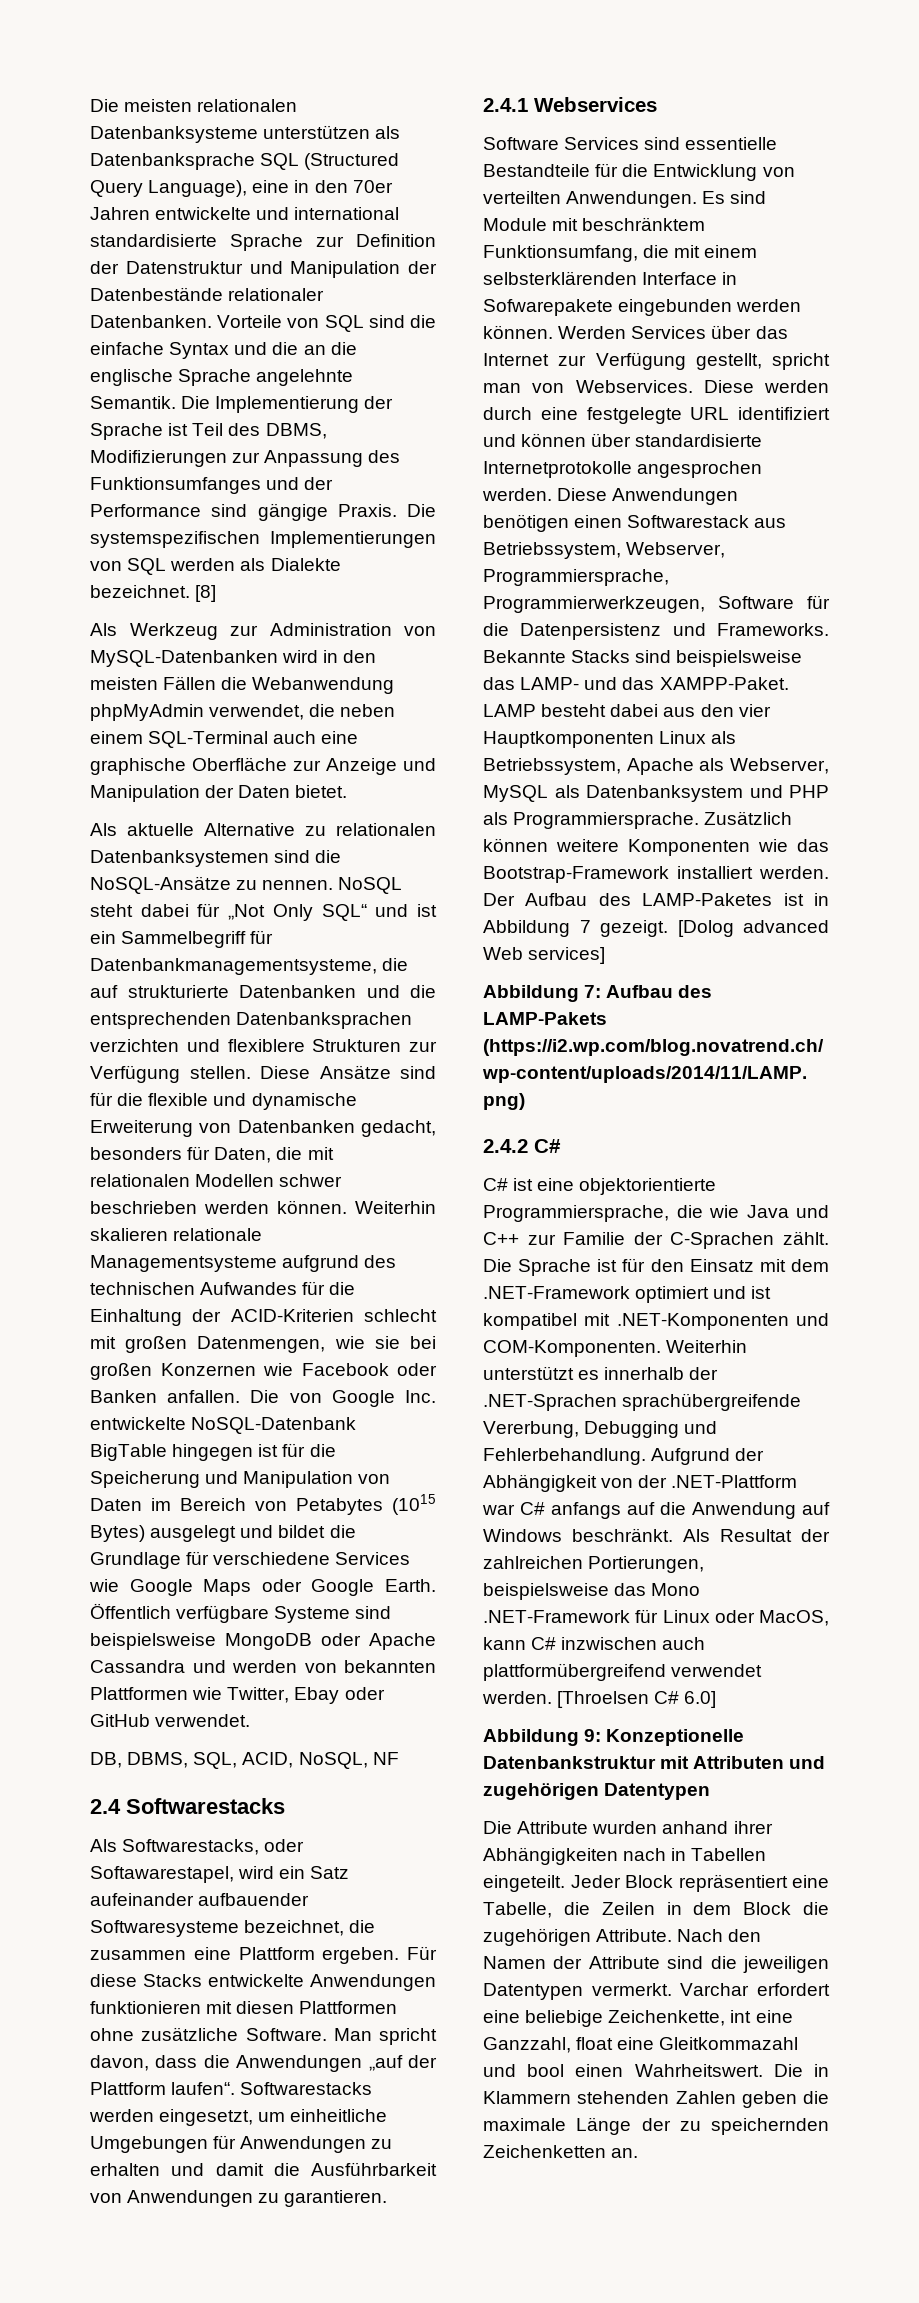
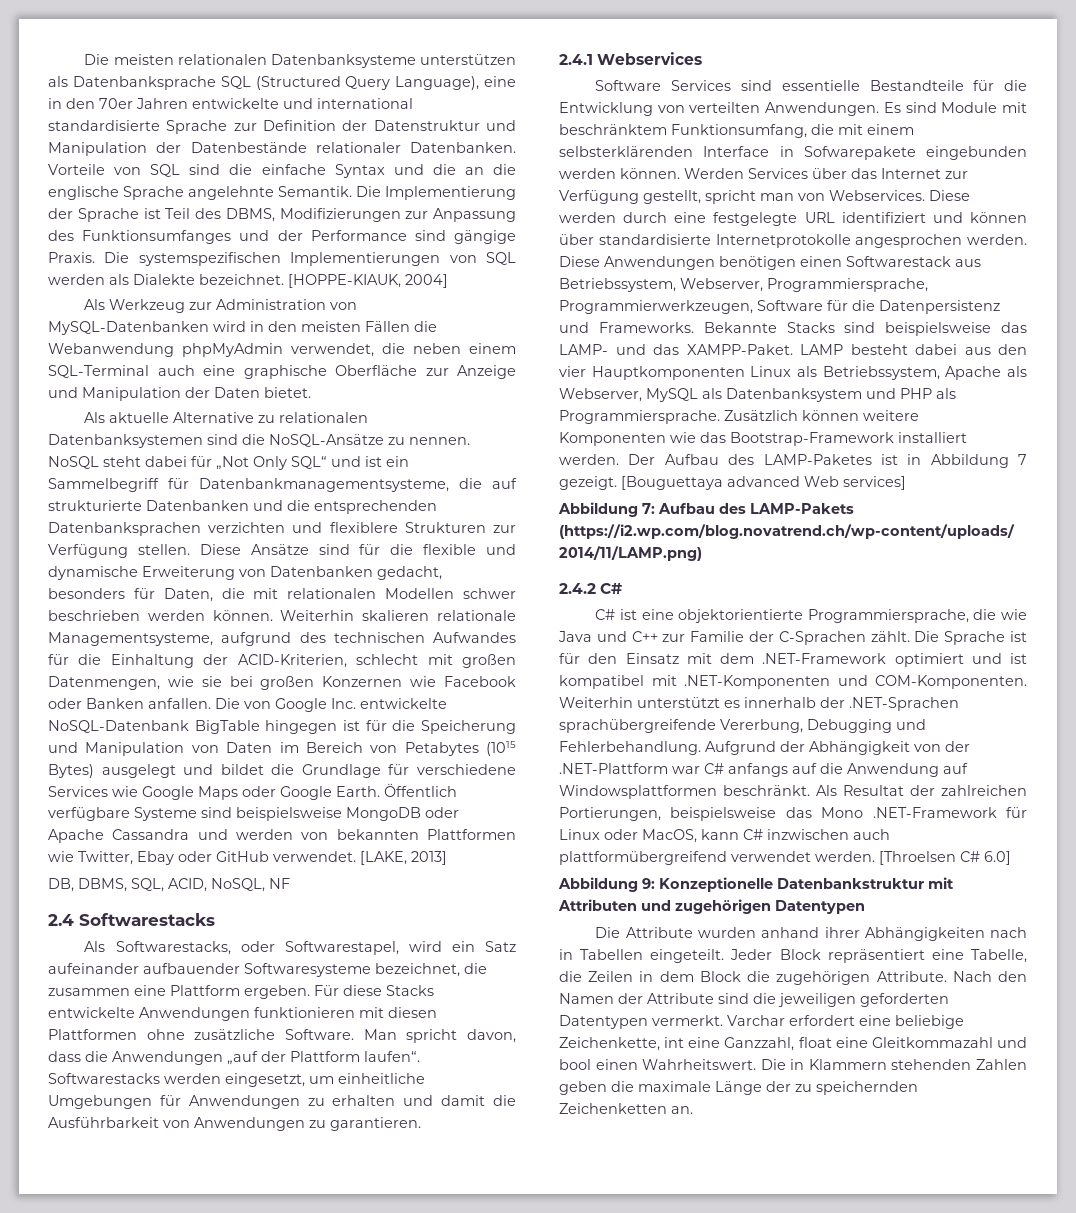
[195,585,217,602] [8] -> [288,274,448,288] [HOPPE-KIAUK, 2004]
[90,1255,277,1272] Managementsysteme -> [48,632,213,646] Managementsysteme,
[230,1309,354,1322] ACID-Kriterien -> [237,654,347,668] ACID-Kriterien,
(251, 1720) none -> [360,851,447,865] [LAKE, 2013]
[90,1866,234,1883] Softawarestapel, -> [284,941,399,955] Softwarestapel,
[677,920,734,937] [Dolog -> [621,476,723,490] [Bouguettaya
[483,1529,562,1542] Windows -> [559,785,717,799] Windowsplattformen
(829, 1964) none -> [860,993,949,1007] geforderten

